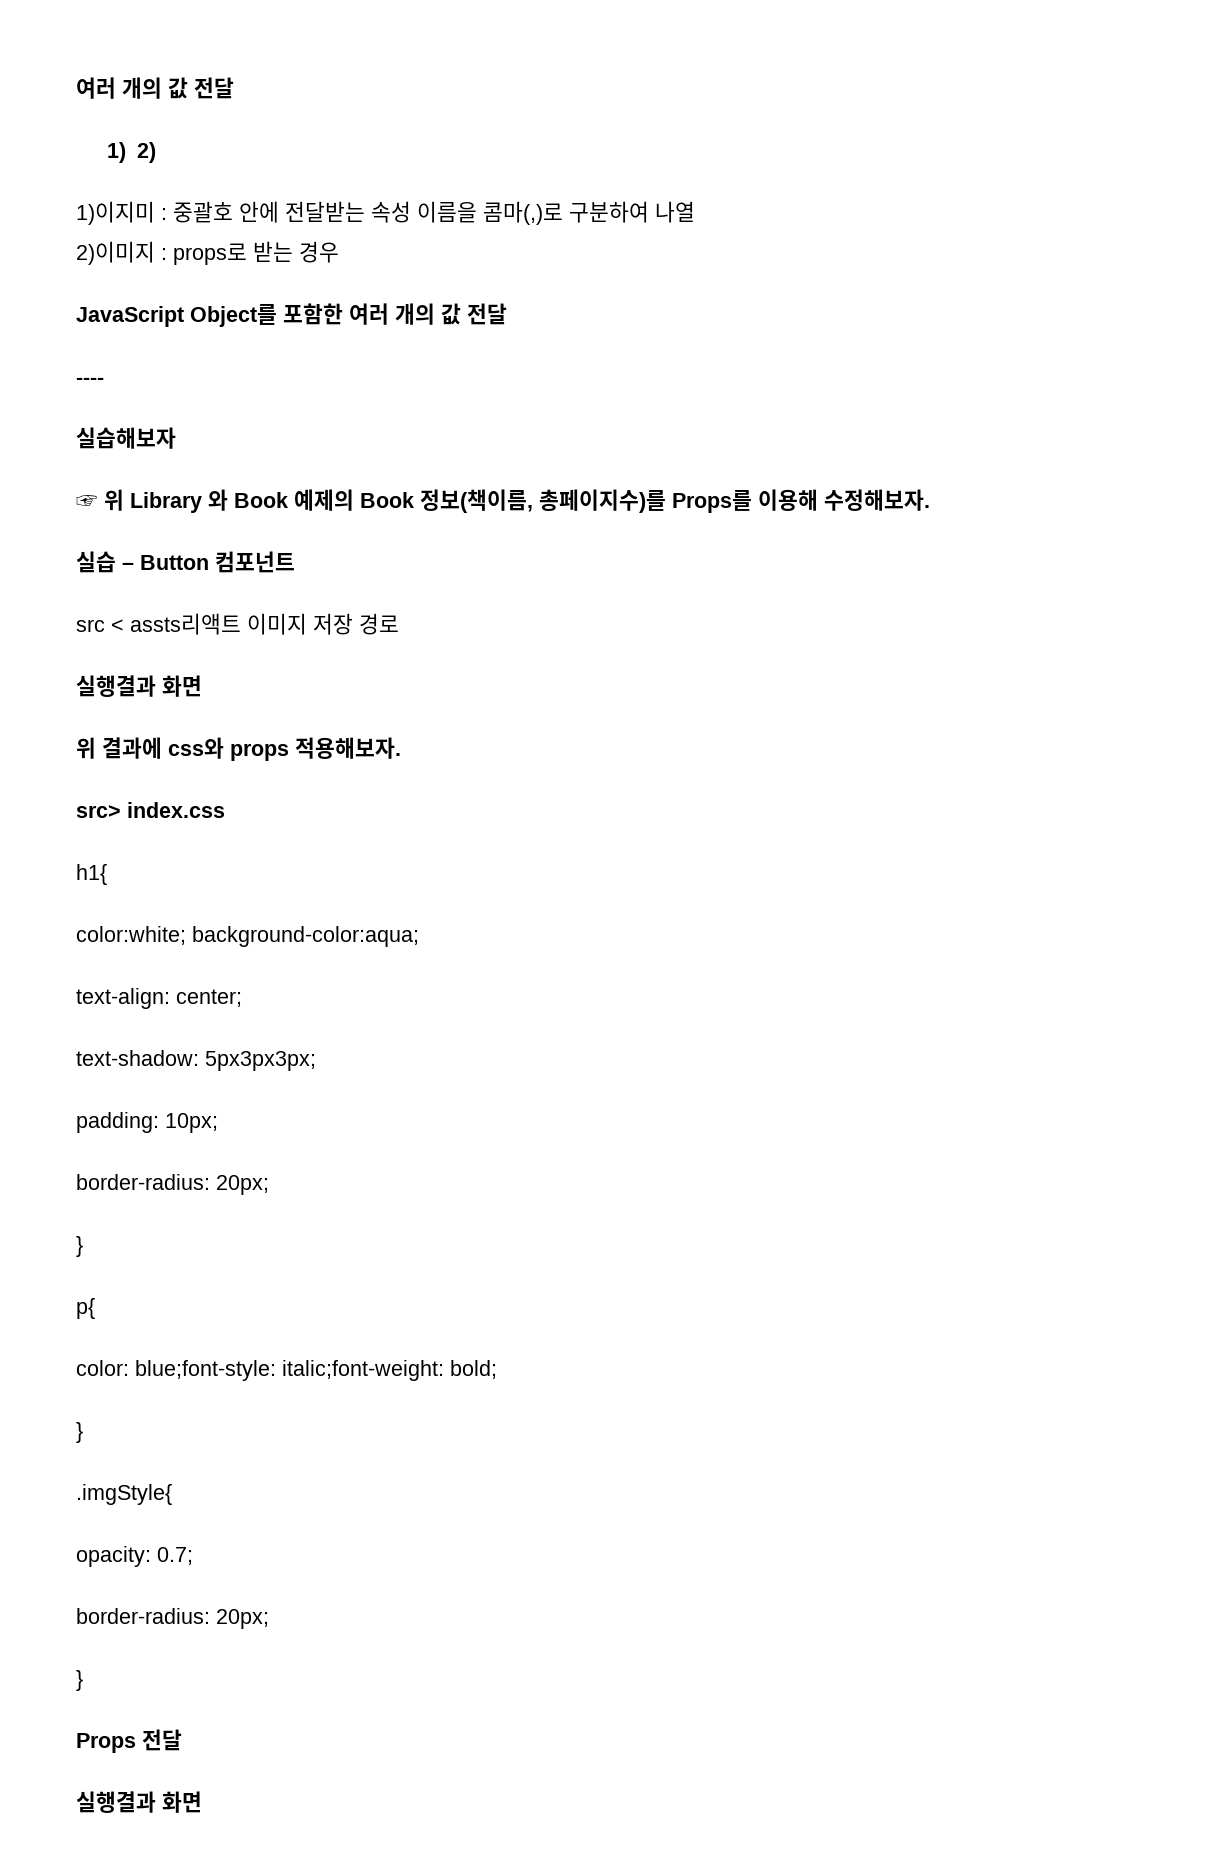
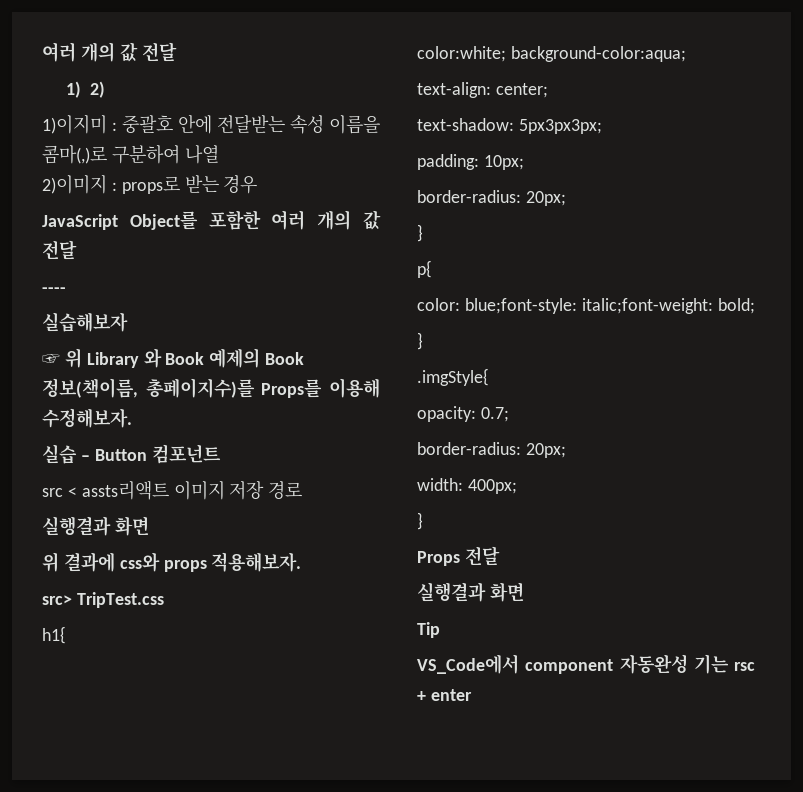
[127,802,225,818] index.css -> [76,592,164,608] TripTest.css
(269, 1619) none -> [417,478,517,494] // width: 400px;
(202, 1802) none -> [417,622,440,638] [417,654,755,674] [417,689,472,701] // Tip // VS_Code에서 component 자동완성 기는 rsc + enter

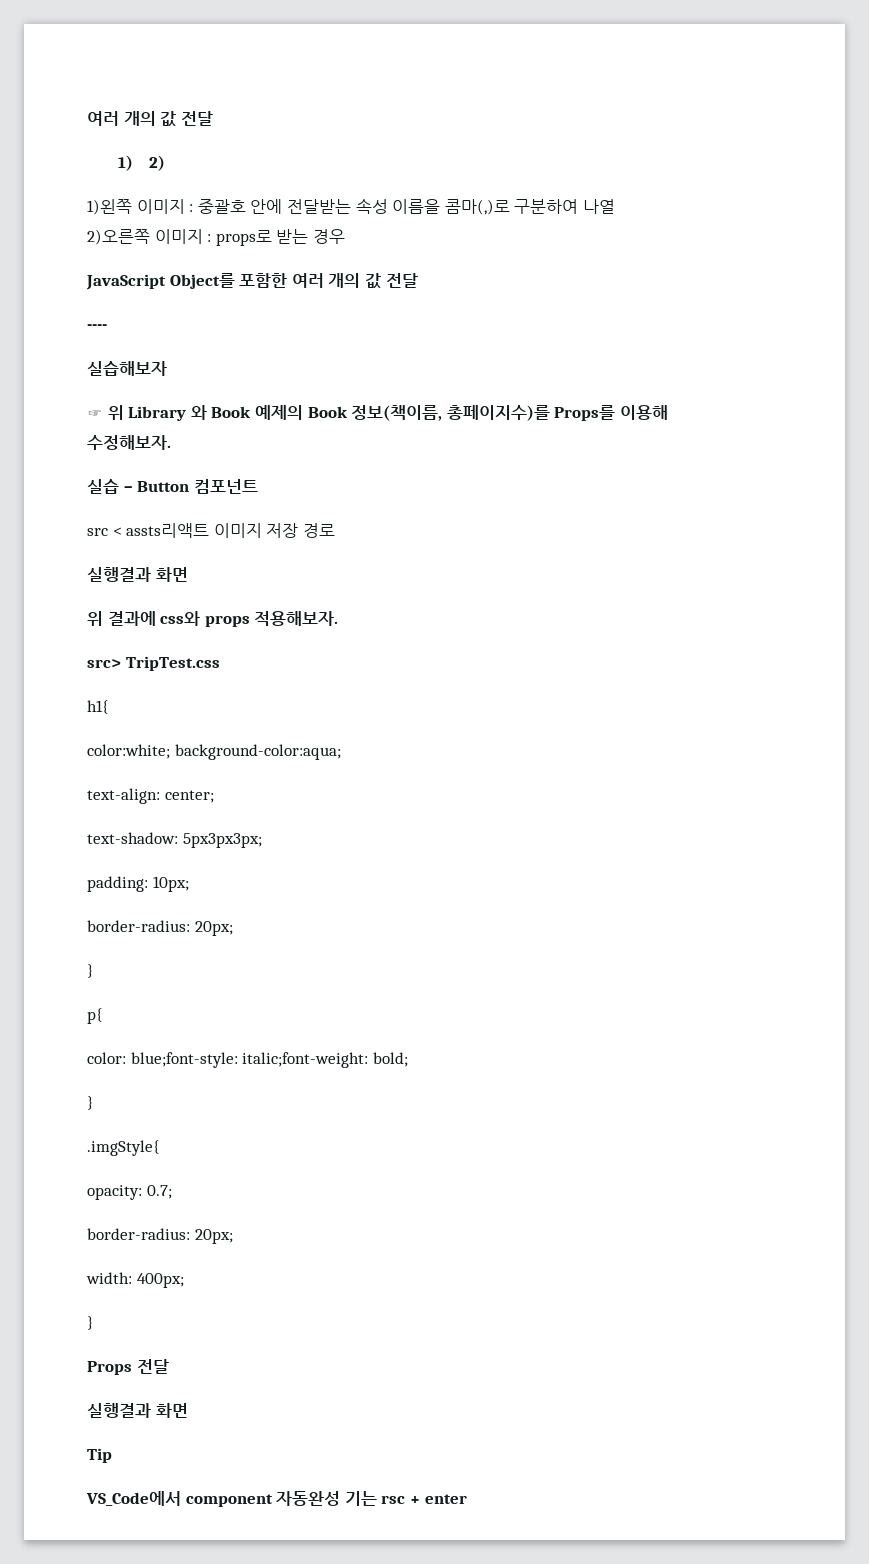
[42,114,107,134] 1)이지미 -> [87,199,185,215] 1)왼쪽 이미지
[42,174,107,194] 2)이미지 -> [87,229,203,245] 2)오른쪽 이미지

